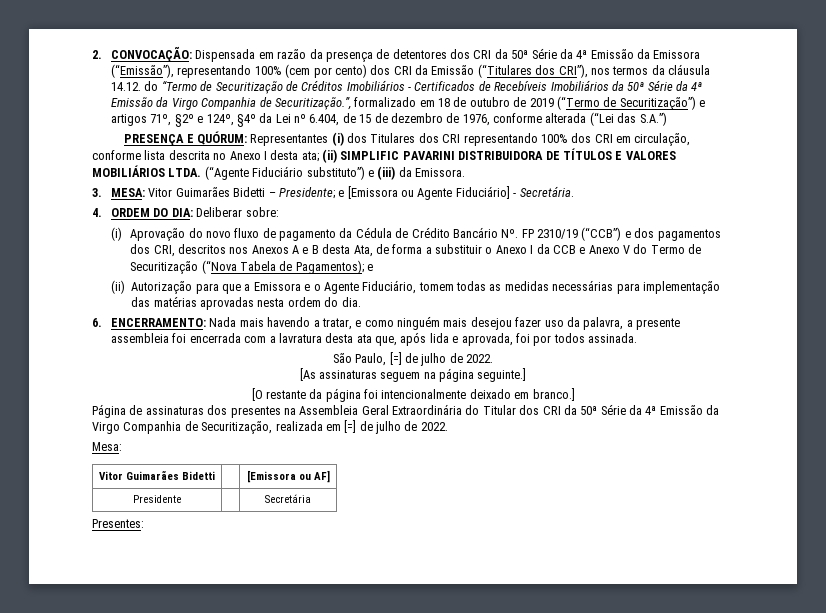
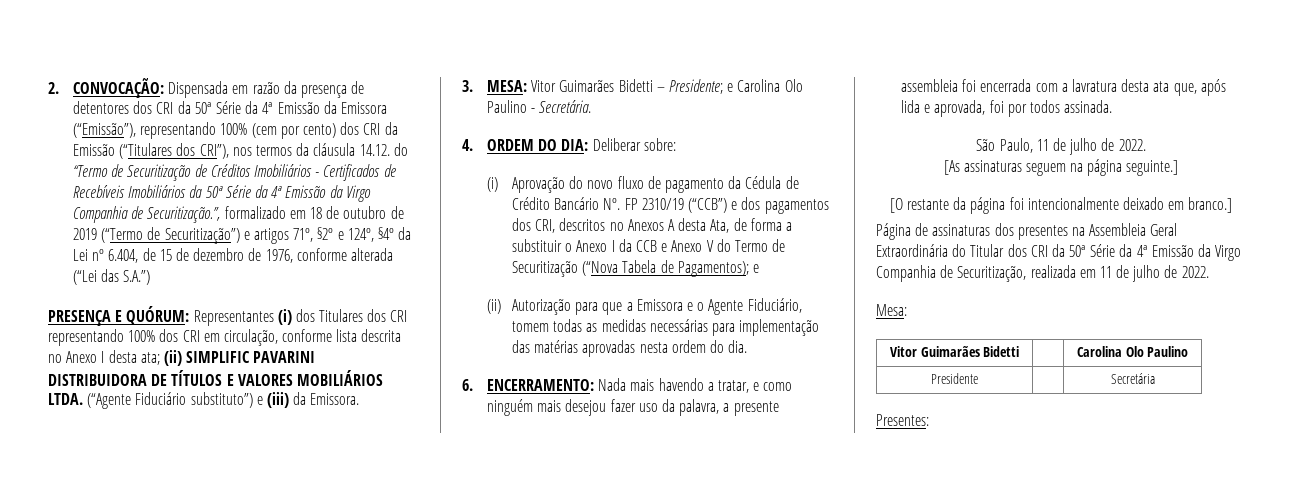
[347,186,510,200] [Emissora ou Agente Fiduciário] -> [737,79,803,92] [487,100,528,113] Carolina Olo Paulino
[229,247,249,254] nos -> [609,222,624,231] no
[302,245,319,254] e B -> (676, 225) none
[389,352,402,365] [=] -> [1036,139,1049,151] 11
[344,420,357,433] [=] -> [1099,266,1112,278] 11
[246,470,330,483] [Emissora ou AF] -> [1076,346,1189,357] Carolina Olo Paulino

